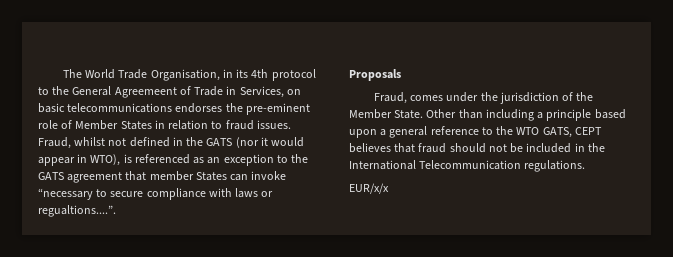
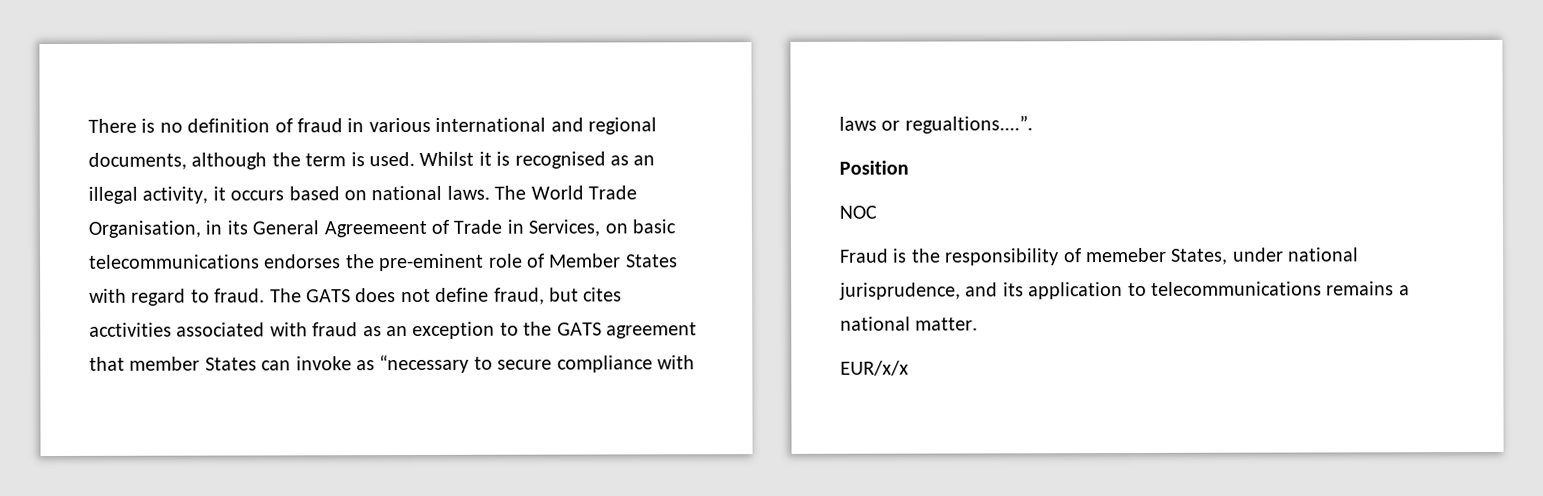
(62, 73) none -> [88,117,657,135] [88,151,656,170] [88,185,490,204] There is no definition of fraud in various international and regional documents, although the term is used. Whilst it is recognised as an illegal activity, it occurs based on national laws.
[251,69,316,81] [38,86,70,95] 4th protocol to the -> (248, 227) none
[154,120,291,130] [38,137,305,149] [38,154,190,166] in relation to fraud issues. Fraud, whilst not defined in the GATS (nor it would appear in WTO), is referenced -> [89,287,623,306] [89,322,359,337] with regard to fraud. The GATS does not define fraud, but cites acctivities associated with fraud
(287, 175) none -> [356,360,375,371] as
[349,69,401,81] [373,92,594,104] [349,109,626,121] [349,126,602,138] [349,143,605,153] [349,160,586,172] Proposals // Fraud, comes under the jurisdiction of the Member State. Other than including a principle based upon a general reference to the WTO GATS, CEPT believes that fraud should not be included in the International Telecommunication regulations. -> [839,160,909,175] [839,205,877,219] [840,247,1360,266] [839,281,1410,300] [840,316,979,331] Position // NOC // Fraud is the responsibility of memeber States, under national jurisprudence, and its application to telecommunications remains a national matter.

